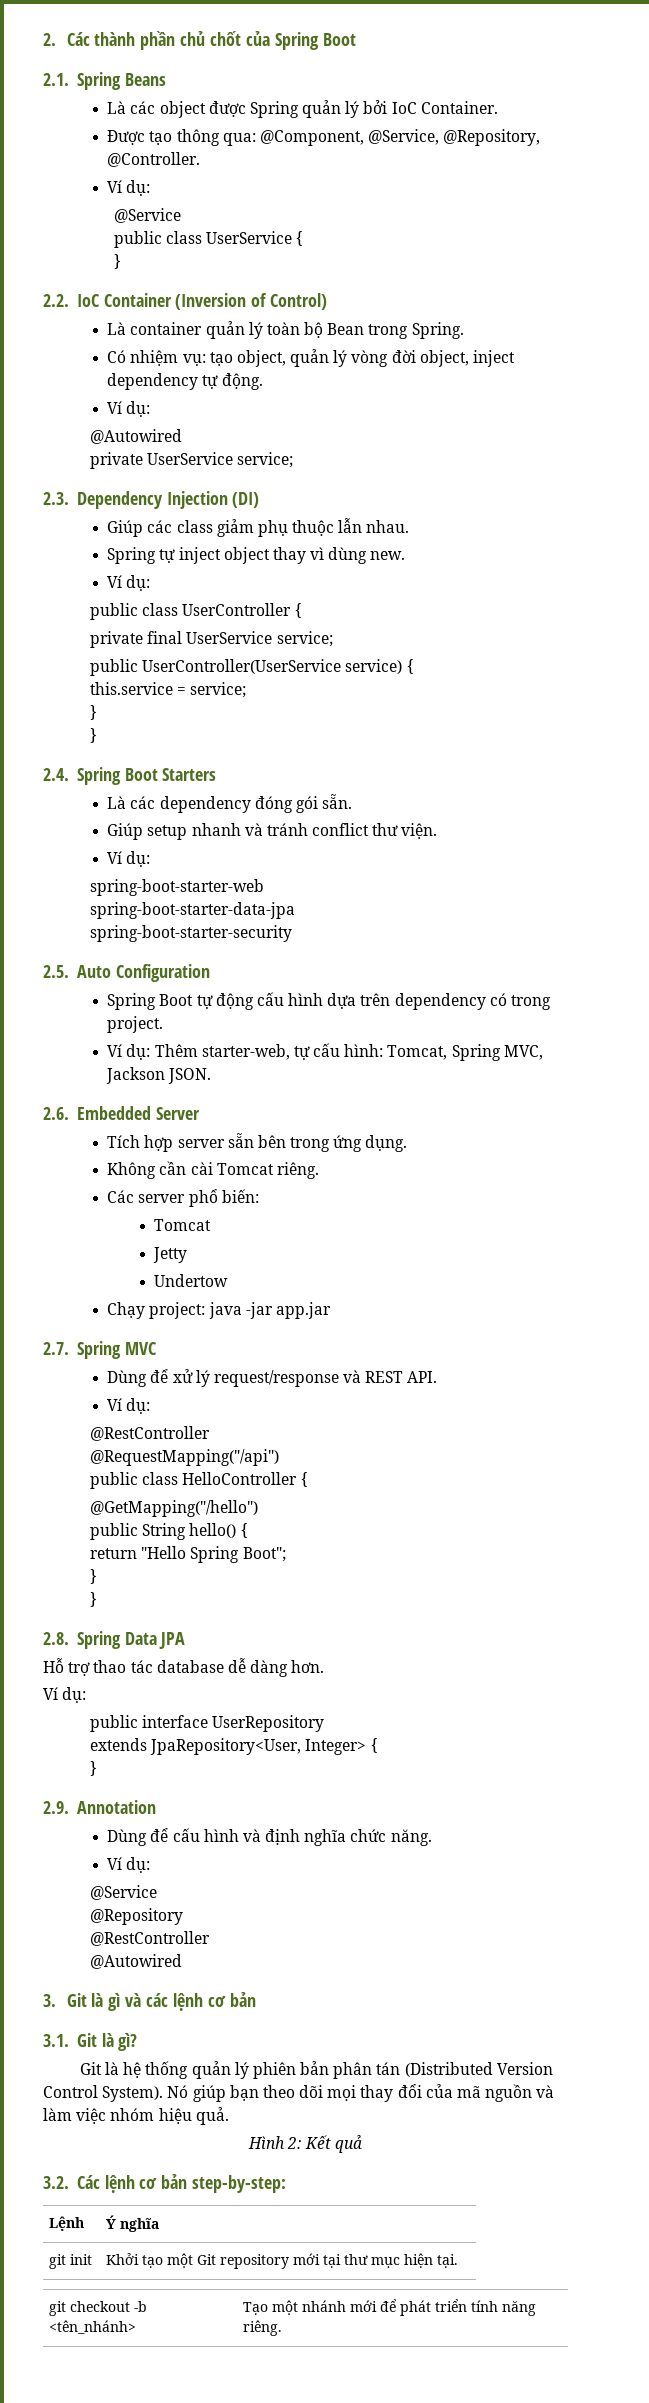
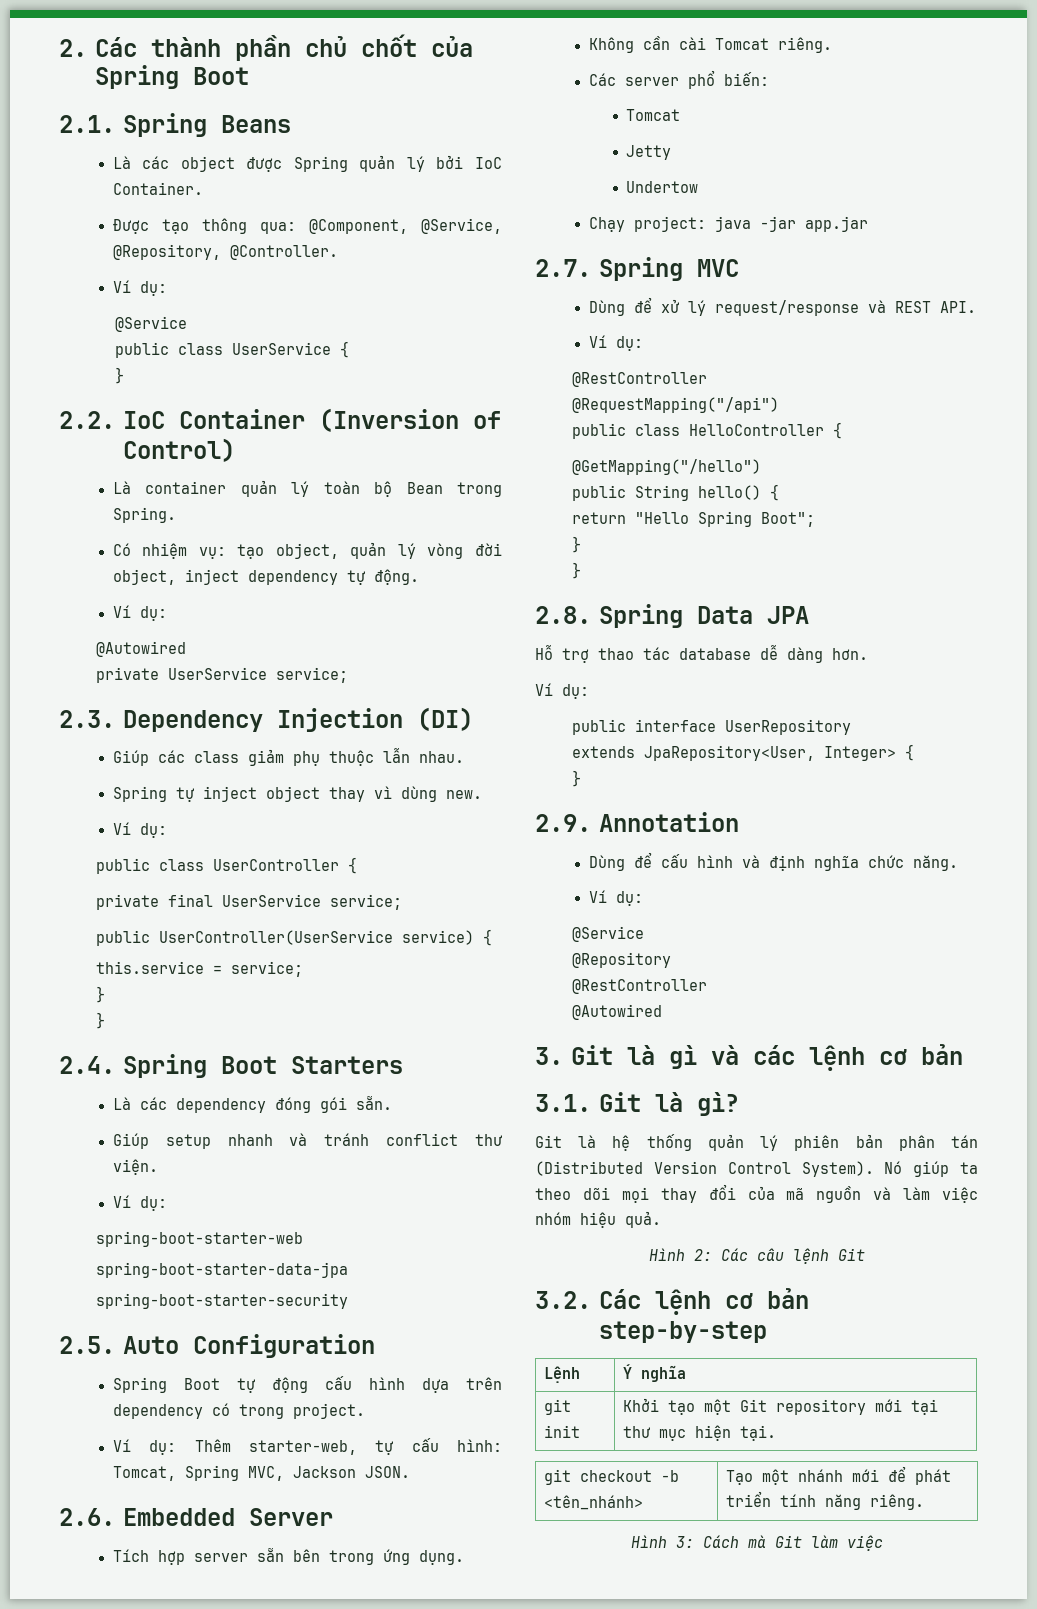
[229,2085,259,2101] bạn -> [960,1162,978,1174] ta
[304,2135,362,2153] Kết quả -> [720,1248,865,1264] Các câu lệnh Git
[192,2175,287,2193] step-by-step: -> [598,1321,767,1343] step-by-step
(283, 2328) none -> [630,1535,883,1551] // Hình 3: Cách mà Git làm việc

